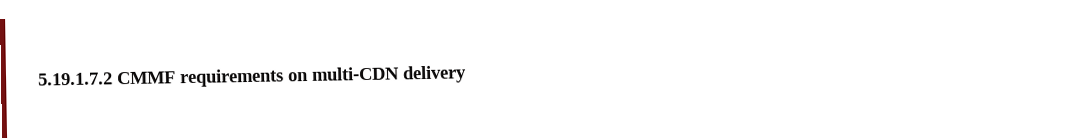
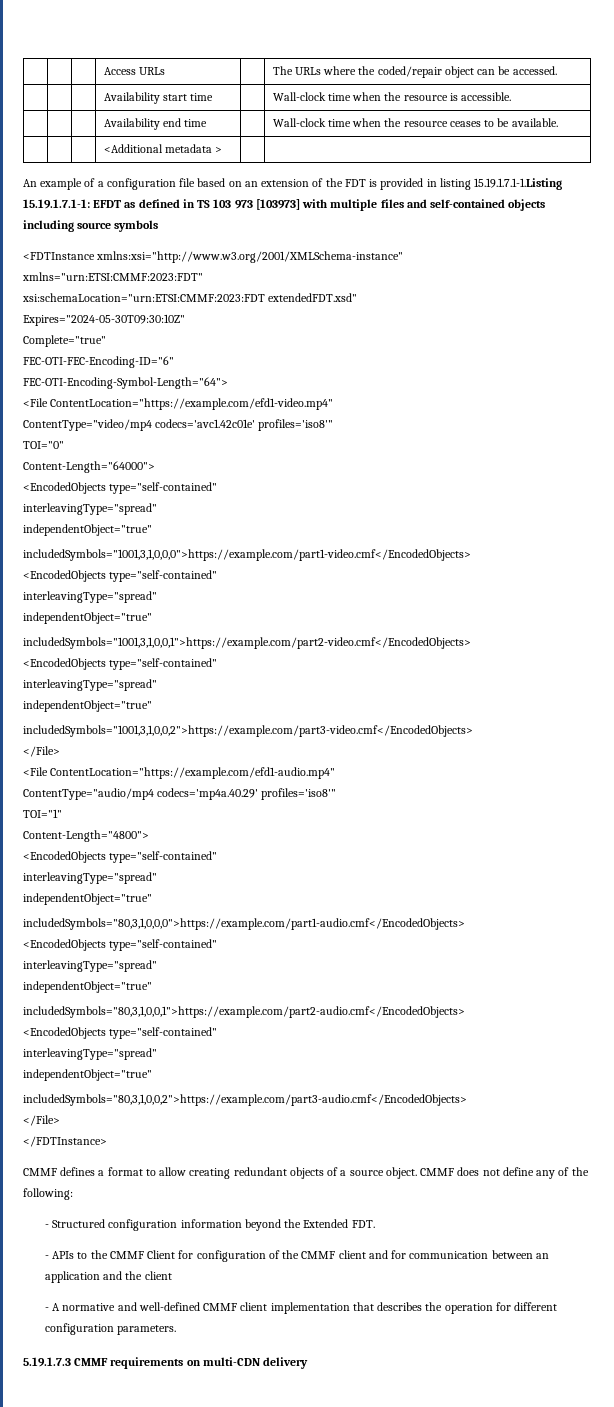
[37,72,113,86] 5.19.1.7.2 -> [103,67,165,75] [272,66,557,78] [103,92,214,104] [272,92,512,101] [103,118,208,130] [272,118,558,127] [103,144,223,153] [23,178,563,190] [23,199,546,211] [23,220,159,232] [23,251,404,263] [22,272,203,281] [22,293,358,302] [23,314,185,326] [23,335,106,347] [23,356,174,368] [23,377,228,389] [23,398,334,410] [23,419,334,431] [23,441,64,449] [23,461,155,473] [23,482,218,494] [23,503,157,515] [23,524,152,536] [23,549,471,561] [23,570,218,582] [23,591,157,603] [23,612,152,624] [23,637,471,649] [23,658,218,670] [23,679,157,691] [23,700,152,712] [23,725,473,737] [23,746,60,757] [23,767,336,779] [23,788,337,800] [23,809,62,818] [23,830,149,842] [23,851,218,863] [23,872,157,884] [23,893,152,905] [23,918,465,930] [23,939,218,951] [23,960,157,972] [23,981,152,993] [23,1006,465,1018] [23,1027,218,1039] [23,1048,157,1060] [23,1069,152,1081] [23,1094,467,1106] [23,1115,60,1126] [23,1136,107,1147] [23,1167,589,1179] [23,1188,73,1200] [44,1219,375,1231] [44,1250,549,1262] [44,1271,172,1283] [44,1302,558,1314] [44,1323,177,1335] [23,1357,71,1367] | | | Access URLs | | The URLs where the coded/repair object can be accessed. // | | | Availability start time | | Wall-clock time when the resource is accessible. // | | | Availability end time | | Wall-clock time when the resource ceases to be available. // | | | <Additional metadata > | | // An example of a configuration file based on an extension of the FDT is provided in listing 15.19.1.7.1-1.Listing 15.19.1.7.1-1: EFDT as defined in TS 103 973 [103973] with multiple files and self-contained objects including source symbols // <FDTInstance xmlns:xsi="http://www.w3.org/2001/XMLSchema-instance" // xmlns="urn:ETSI:CMMF:2023:FDT" // xsi:schemaLocation="urn:ETSI:CMMF:2023:FDT extendedFDT.xsd" // Expires="2024-05-30T09:30:10Z" // Complete="true" // FEC-OTI-FEC-Encoding-ID="6" // FEC-OTI-Encoding-Symbol-Length="64"> // <File ContentLocation="https://example.com/efd1-video.mp4" // ContentType="video/mp4 codecs='avc1.42c01e' profiles='iso8'" // TOI="0" // Content-Length="64000"> // <EncodedObjects type="self-contained" // interleavingType="spread" // independentObject="true" // includedSymbols="1001,3,1,0,0,0">https://example.com/part1-video.cmf</EncodedObjects> // <EncodedObjects type="self-contained" // interleavingType="spread" // independentObject="true" // includedSymbols="1001,3,1,0,0,1">https://example.com/part2-video.cmf</EncodedObjects> // <EncodedObjects type="self-contained" // interleavingType="spread" // independentObject="true" // includedSymbols="1001,3,1,0,0,2">https://example.com/part3-video.cmf</EncodedObjects> // </File> // <File ContentLocation="https://example.com/efd1-audio.mp4" // ContentType="audio/mp4 codecs='mp4a.40.29' profiles='iso8'" // TOI="1" // Content-Length="4800"> // <EncodedObjects type="self-contained" // interleavingType="spread" // independentObject="true" // includedSymbols="80,3,1,0,0,0">https://example.com/part1-audio.cmf</EncodedObjects> // <EncodedObjects type="self-contained" // interleavingType="spread" // independentObject="true" // includedSymbols="80,3,1,0,0,1">https://example.com/part2-audio.cmf</EncodedObjects> // <EncodedObjects type="self-contained" // interleavingType="spread" // independentObject="true" // includedSymbols="80,3,1,0,0,2">https://example.com/part3-audio.cmf</EncodedObjects> // </File> // </FDTInstance> // CMMF defines a format to allow creating redundant objects of a source object. CMMF does not define any of the following: // - Structured configuration information beyond the Extended FDT. // - APIs to the CMMF Client for configuration of the CMMF client and for communication between an application and the client // - A normative and well-defined CMMF client implementation that describes the operation for different configuration parameters. // 5.19.1.7.3

